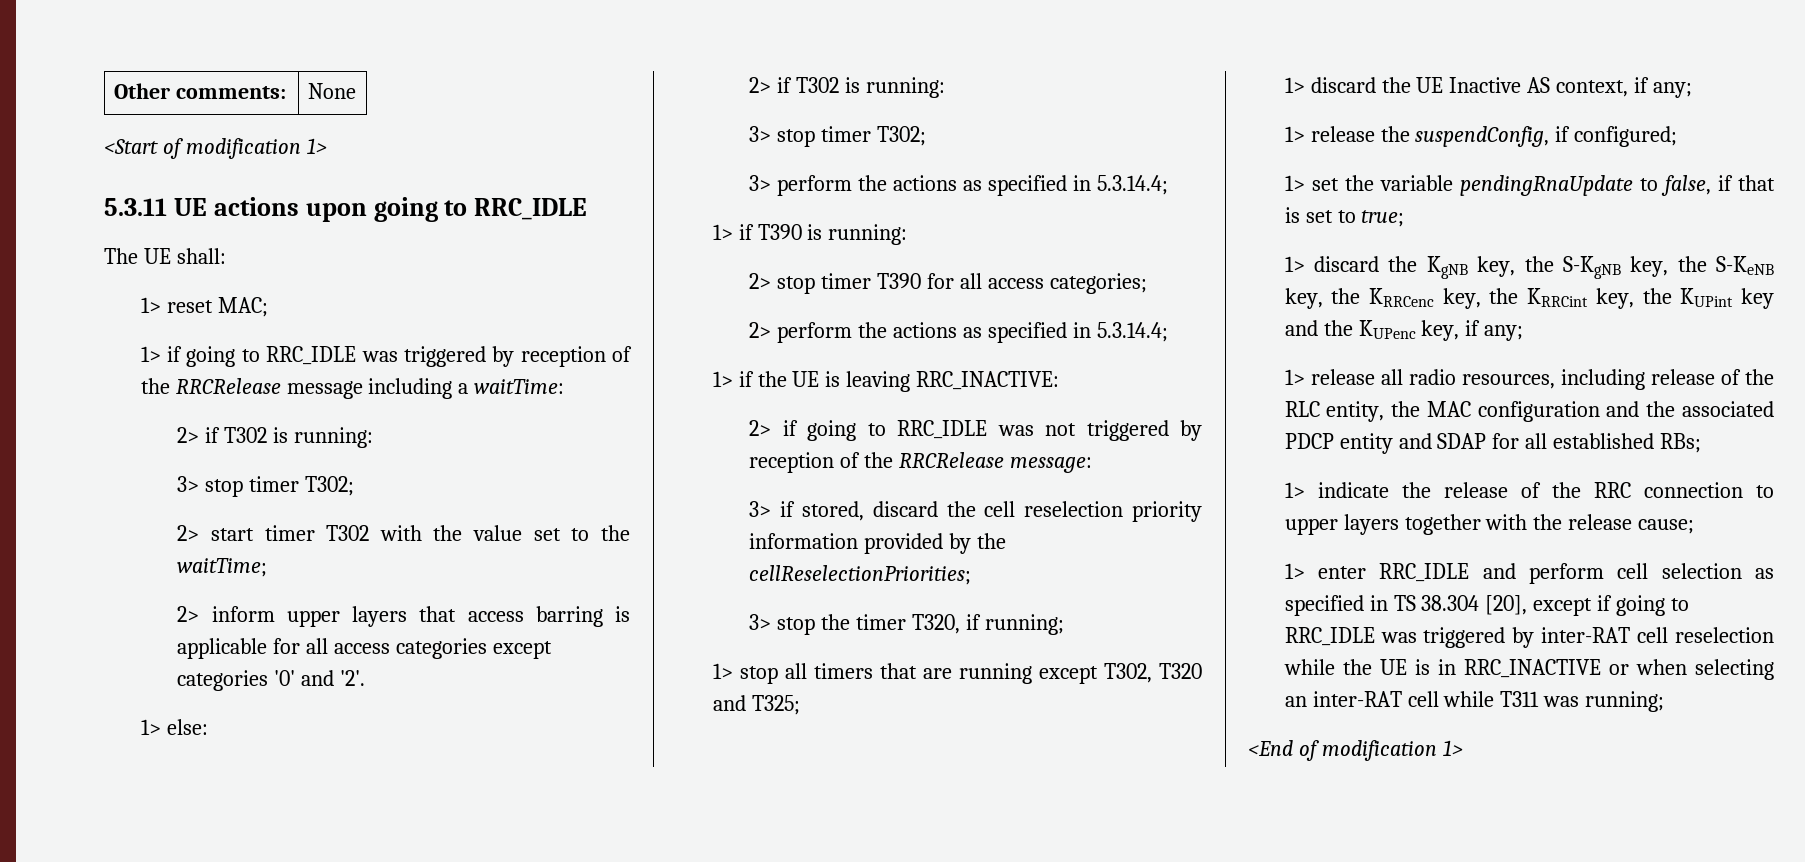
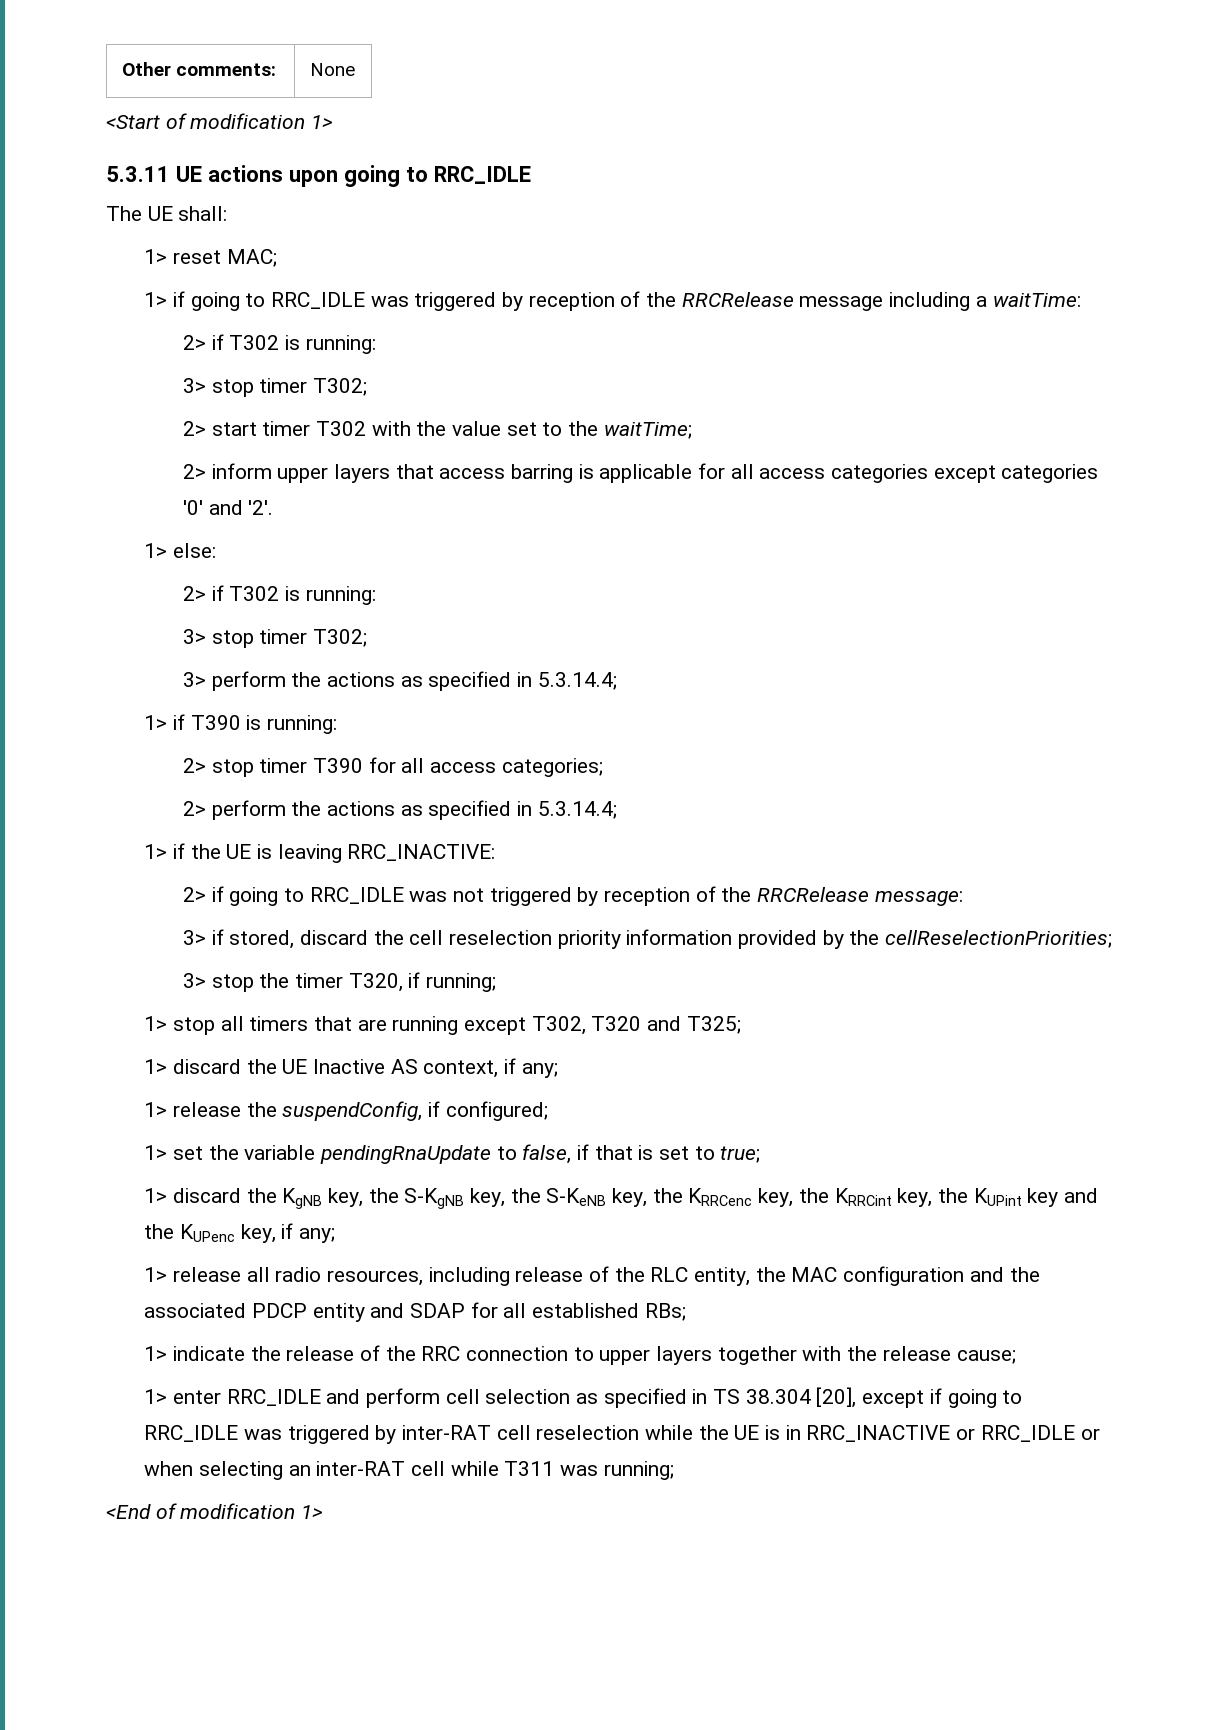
(1629, 669) none -> [980,1425,1100,1442] RRC_IDLE or

